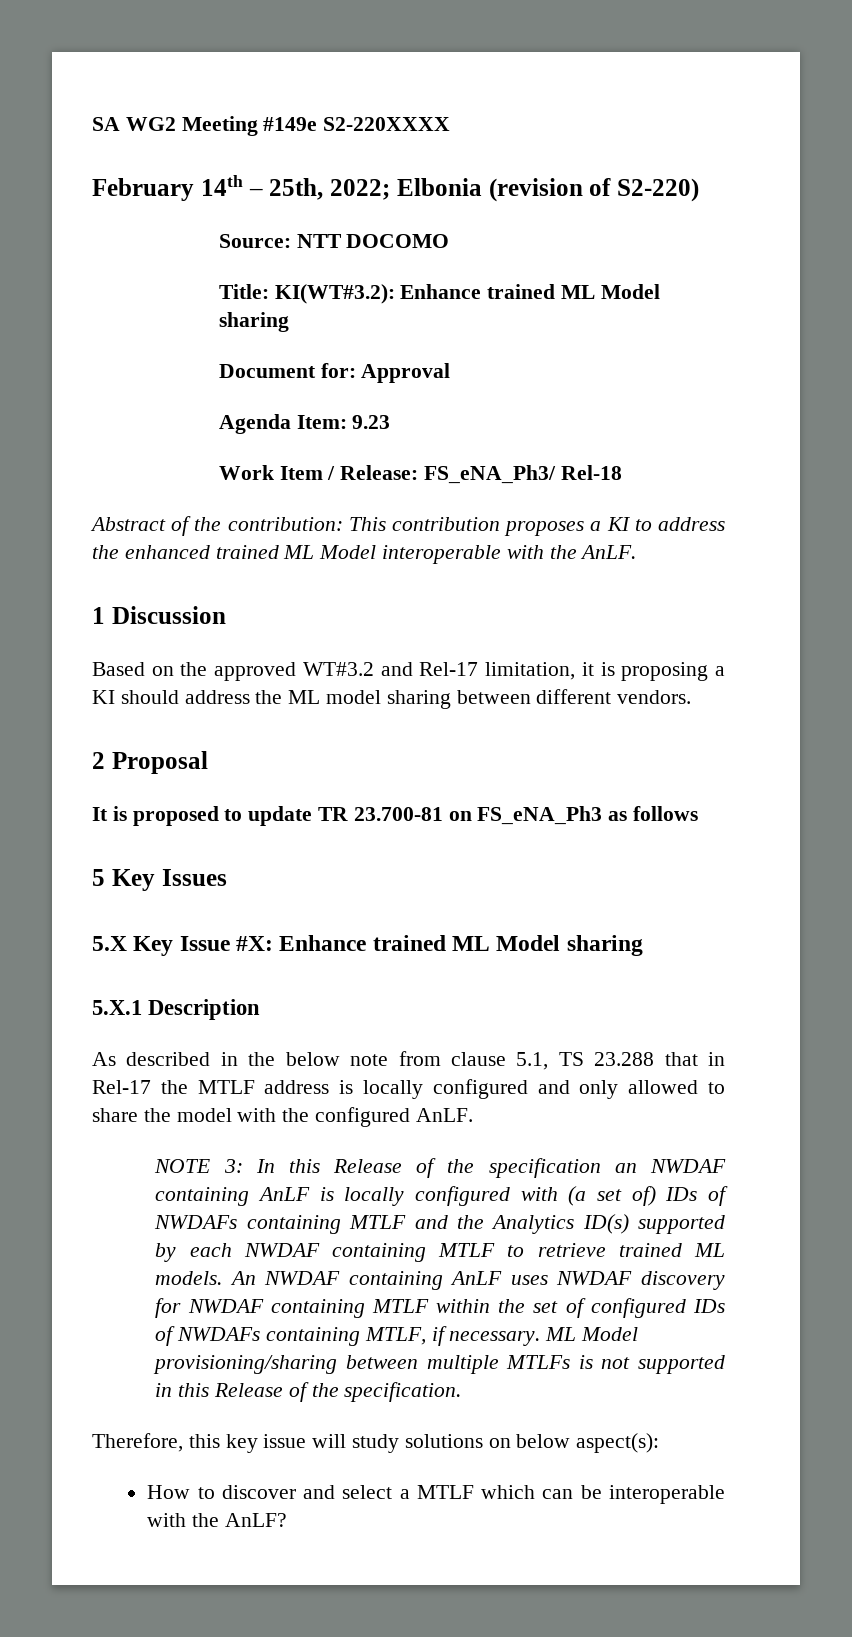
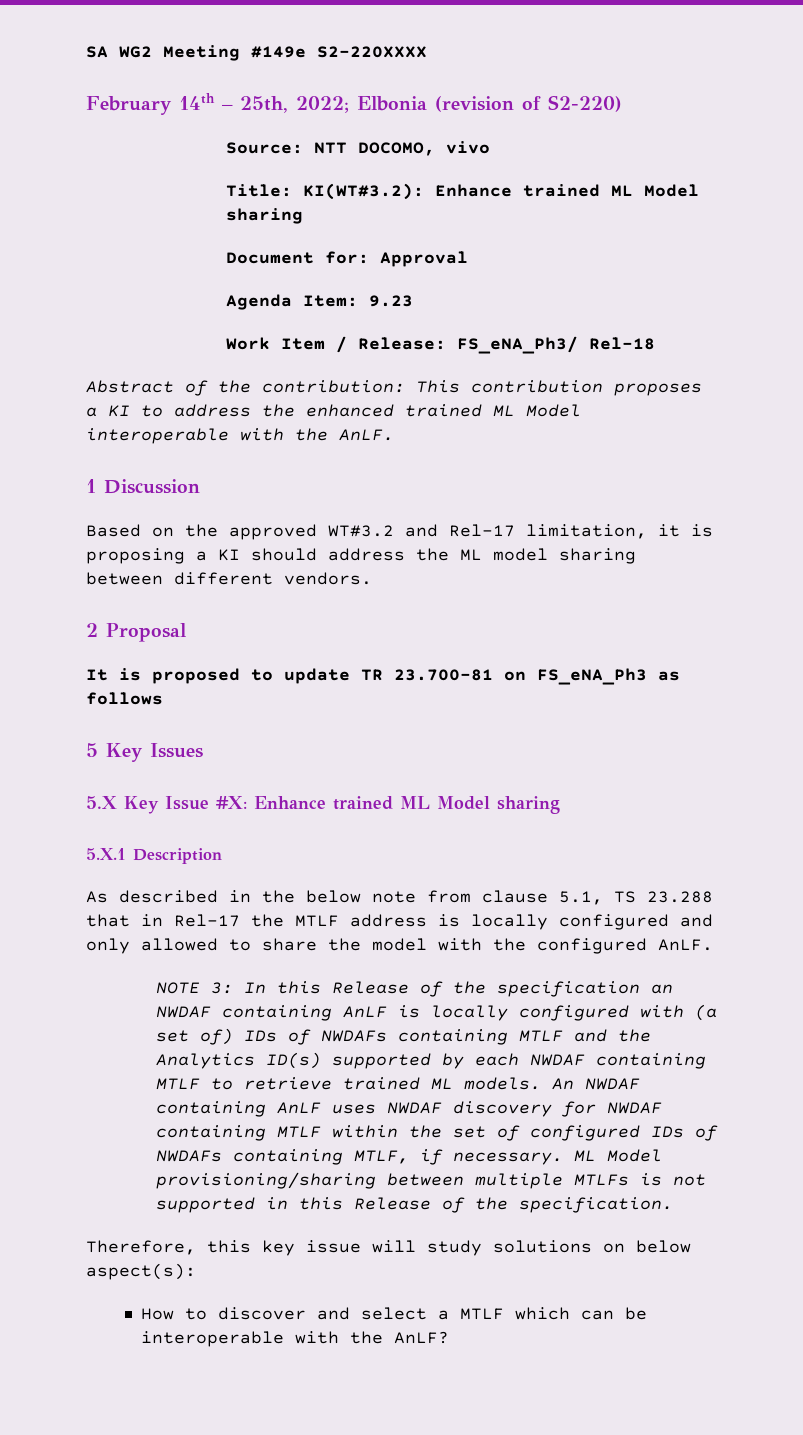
[346,234,450,248] DOCOMO -> [357,141,490,156] DOCOMO, vivo

